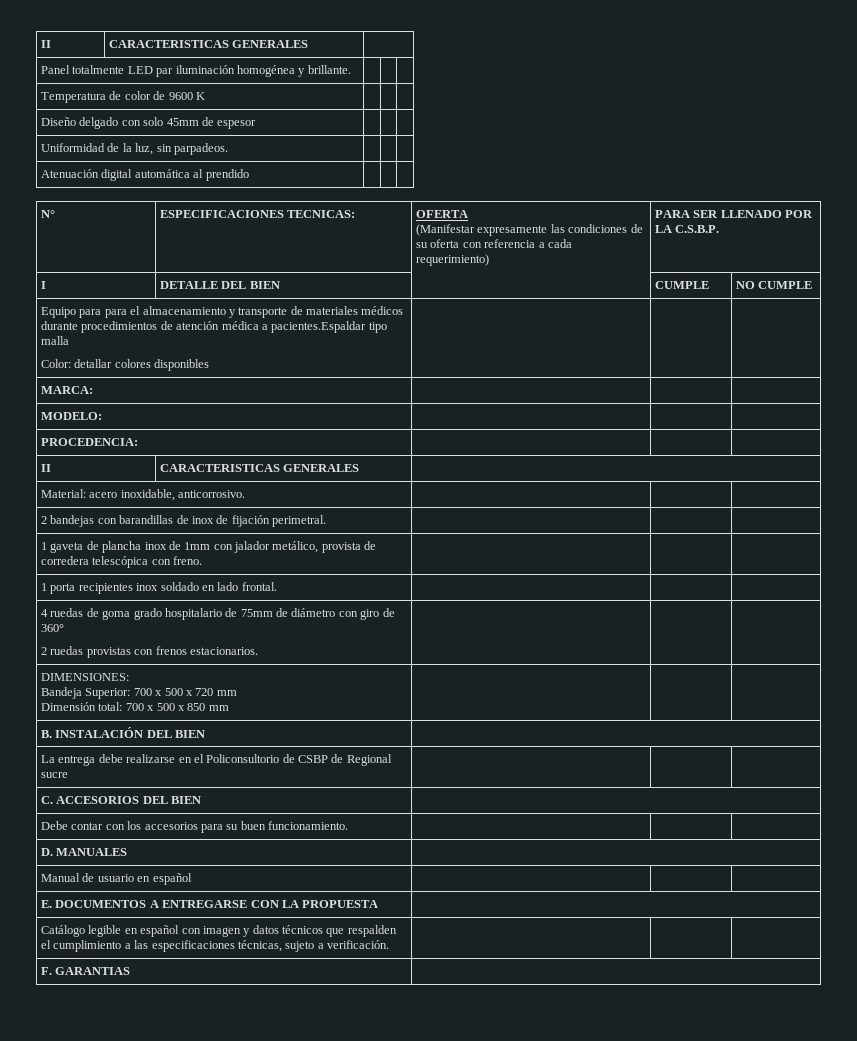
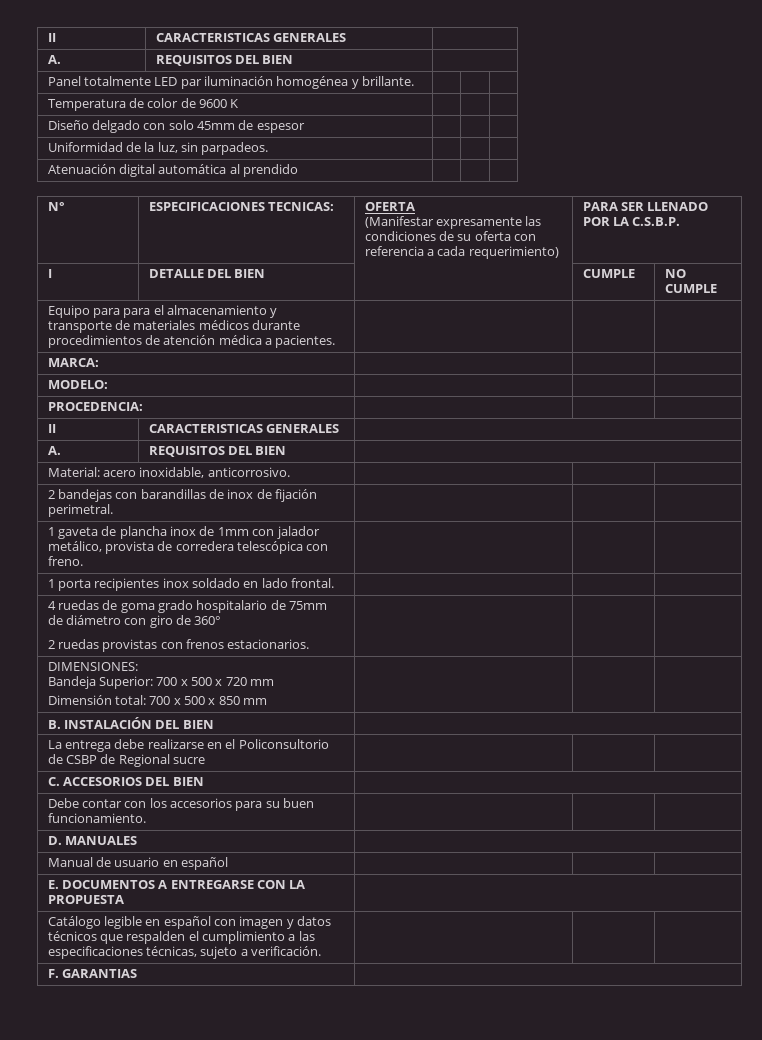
[41,40,52,48] [109,40,309,48] II | CARACTERISTICAS GENERALES | -> [47,33,56,42] [155,33,346,42] [47,55,61,64] [155,55,294,66] II | CARACTERISTICAS GENERALES | // A. | REQUISITOS DEL BIEN |
[271,321,387,333] [41,336,70,345] [41,359,210,371] pacientes.Espaldar tipo malla // Color: detallar colores disponibles -> [275,335,336,348] pacientes.
(360, 468) none -> [47,446,61,455] [148,446,287,457] // A. | REQUISITOS DEL BIEN |

